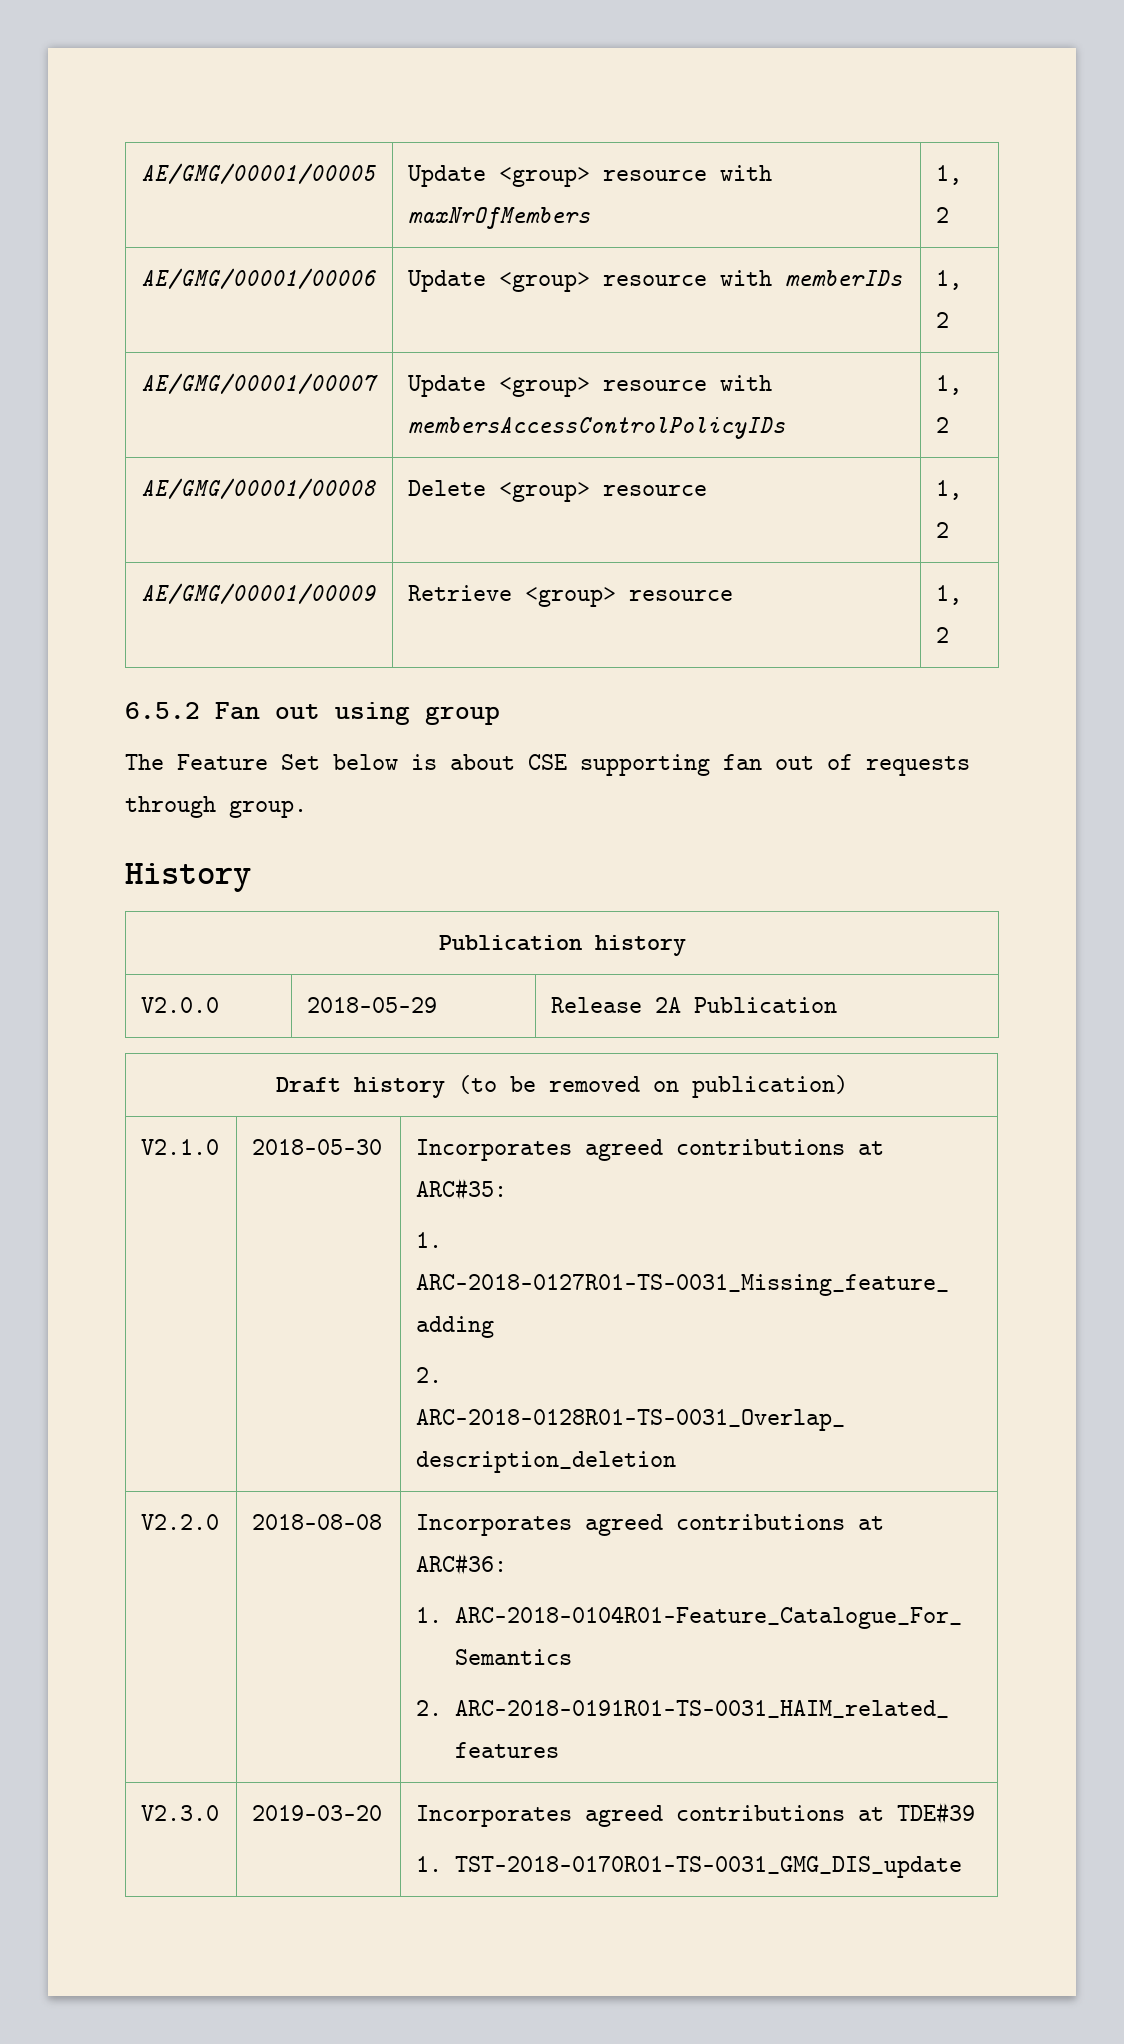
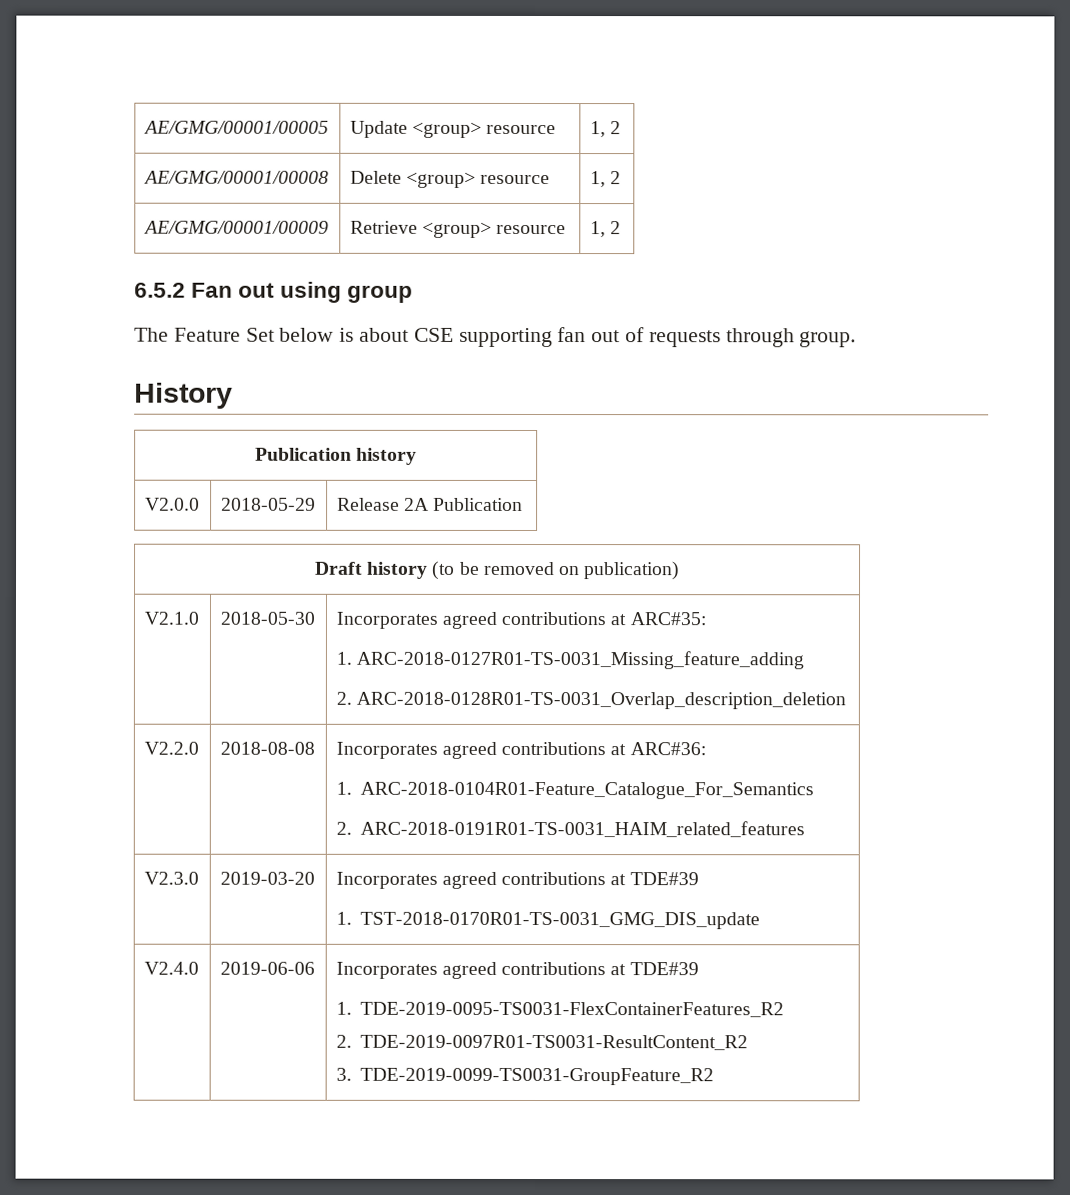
[720,165,773,181] [408,207,591,229] [936,165,963,185] [936,207,950,223] [141,268,377,289] [408,270,903,292] [936,270,963,290] [936,312,950,328] [141,373,379,394] [408,375,773,397] [408,417,786,439] with maxNrOfMembers | 1, 2 // AE/GMG/00001/00006 | Update <group> resource with memberIDs | 1, 2 // AE/GMG/00001/00007 | Update <group> resource with membersAccessControlPolicyIDs -> (557, 129) none
(962, 1867) none -> [143,961,199,975] [219,961,315,975] [335,961,699,979] [335,1001,785,1018] [335,1034,749,1051] [335,1067,715,1086] // V2.4.0 | 2019-06-06 | Incorporates agreed contributions at TDE#39 // 1. TDE-2019-0095-TS0031-FlexContainerFeatures_R2 // 2. TDE-2019-0097R01-TS0031-ResultContent_R2 // 3. TDE-2019-0099-TS0031-GroupFeature_R2

